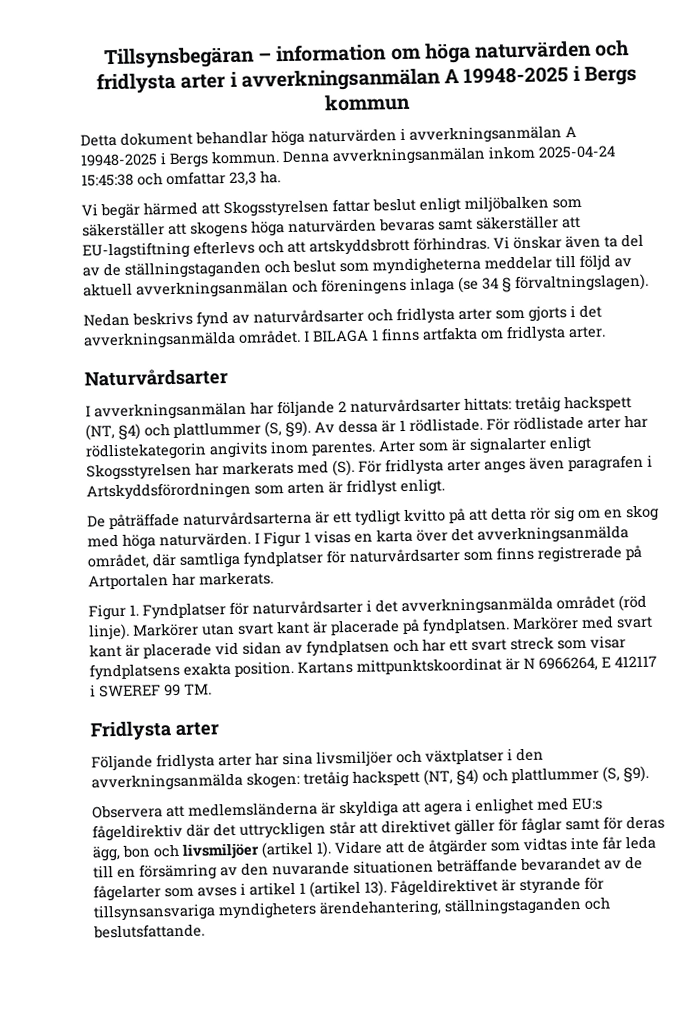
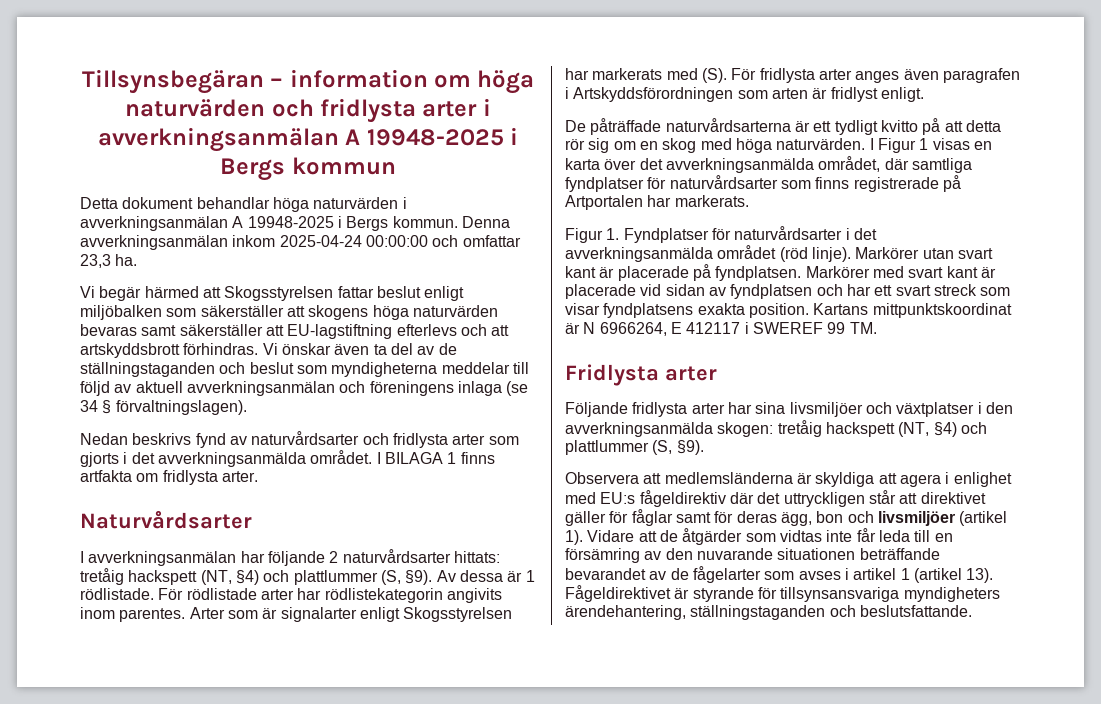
[81,173,134,187] 15:45:38 -> [365,235,428,247] 00:00:00

